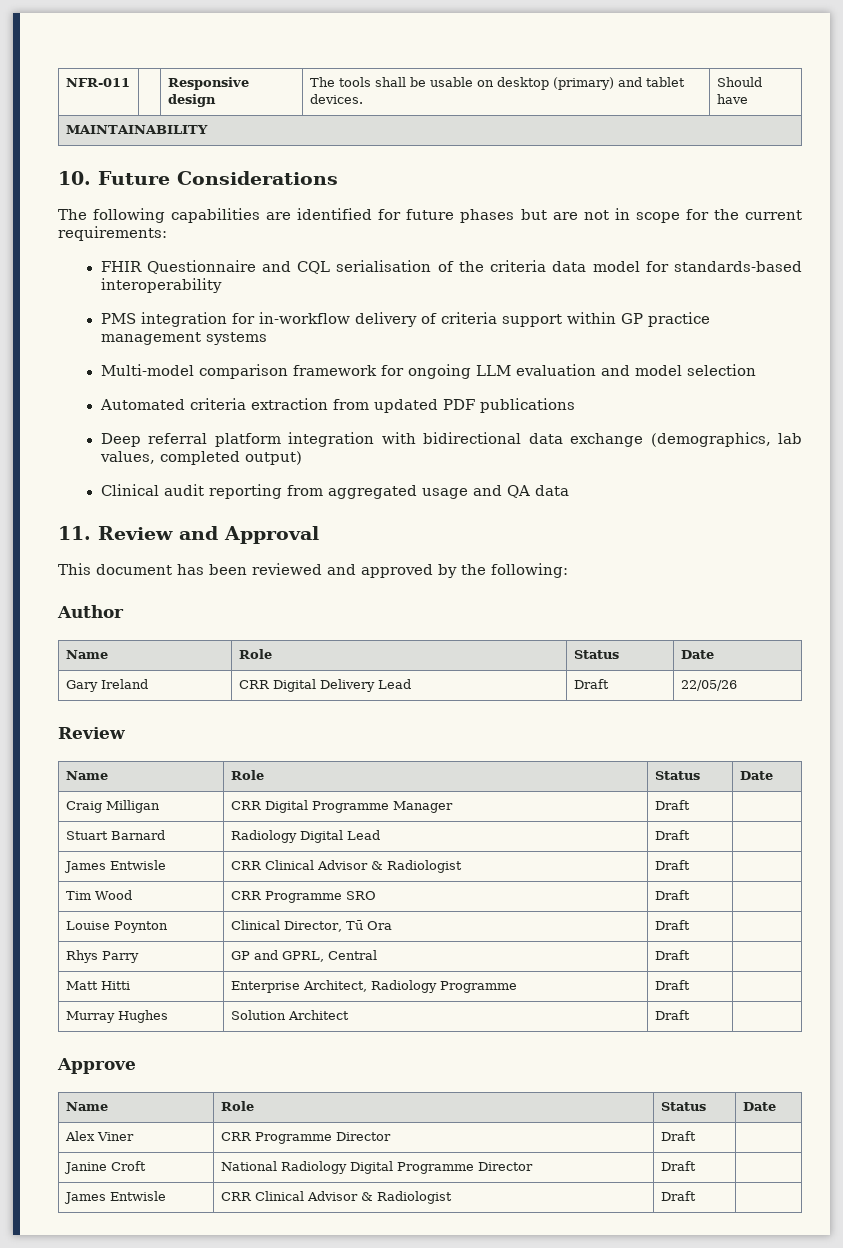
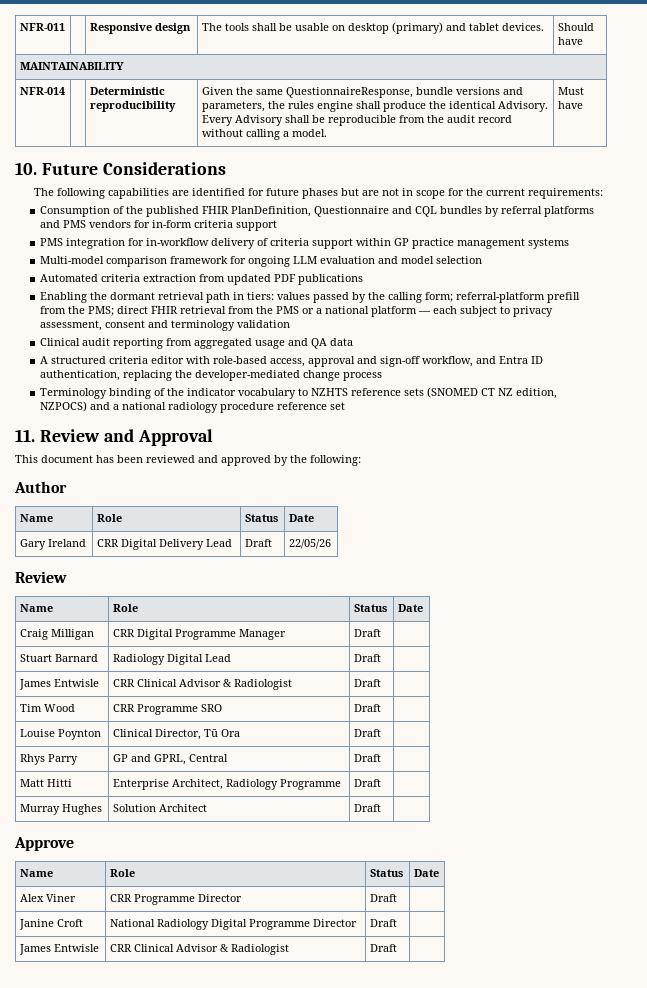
(208, 129) none -> [19,87,65,95] [89,87,165,95] [89,101,176,112] [201,87,523,98] [201,101,548,112] [201,115,512,126] [201,129,327,140] [557,87,584,95] [557,101,583,109] // NFR-014 | | Deterministic reproducibility | Given the same QuestionnaireResponse, bundle versions and parameters, the rules engine shall produce the identical Advisory. Every Advisory shall be reproducible from the audit record without calling a model. | Must have
[100,260,802,274] [100,278,222,293] FHIR Questionnaire and CQL serialisation of the criteria data model for standards-based interoperability -> [40,206,595,217] [40,220,278,231] Consumption of the published FHIR PlanDefinition, Questionnaire and CQL bundles by referral platforms and PMS vendors for in-form criteria support
[100,432,802,447] [99,451,302,465] Deep referral platform integration with bidirectional data exchange (demographics, lab values, completed output) -> [40,292,581,303] [40,306,554,317] [40,320,291,331] Enabling the dormant retrieval path in tiers: values passed by the calling form; referral-platform prefill from the PMS; direct FHIR retrieval from the PMS or a national platform — each subject to privacy assessment, consent and terminology validation
(569, 490) none -> [40,356,544,367] [40,370,383,381] [40,387,558,399] [40,401,346,413] // A structured criteria editor with role-based access, approval and sign-off workflow, and Entra ID authentication, replacing the developer-mediated change process // Terminology binding of the indicator vocabulary to NZHTS reference sets (SNOMED CT NZ edition, NZPOCS) and a national radiology procedure reference set

